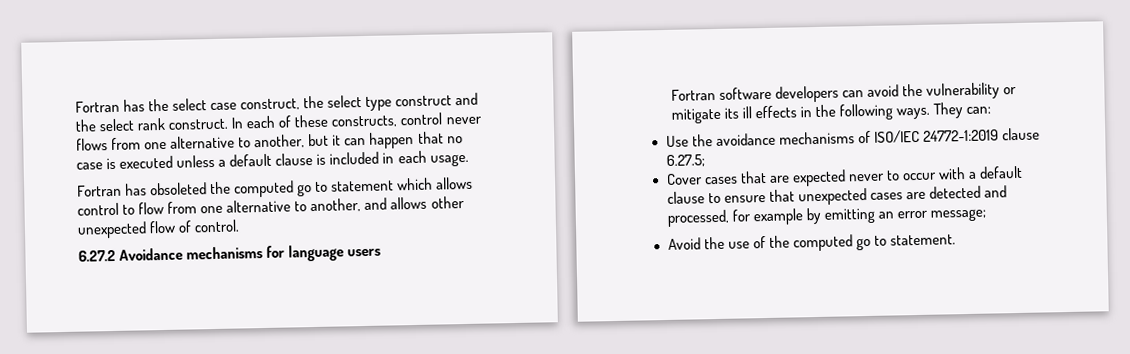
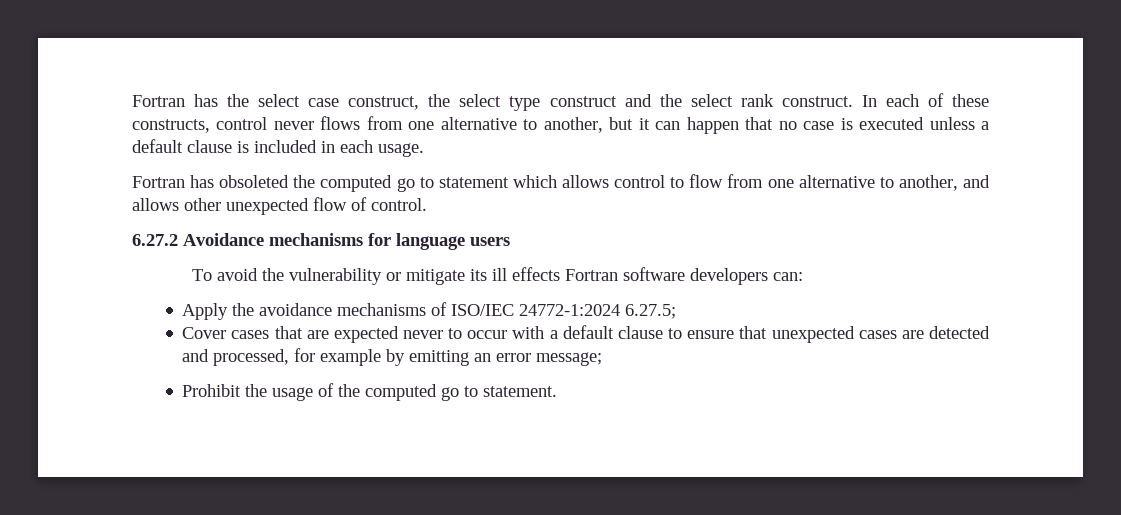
[670,85,864,103] Fortran software developers can -> [191,269,212,281] To
[799,102,963,121] in the following ways. They -> [564,267,768,285] Fortran software developers
[665,135,689,147] Use -> [182,303,229,320] Apply
[923,127,1041,142] 24772-1:2019 clause -> [519,304,621,316] 24772-1:2024
[667,236,750,250] Avoid the use -> [182,384,314,401] Prohibit the usage

